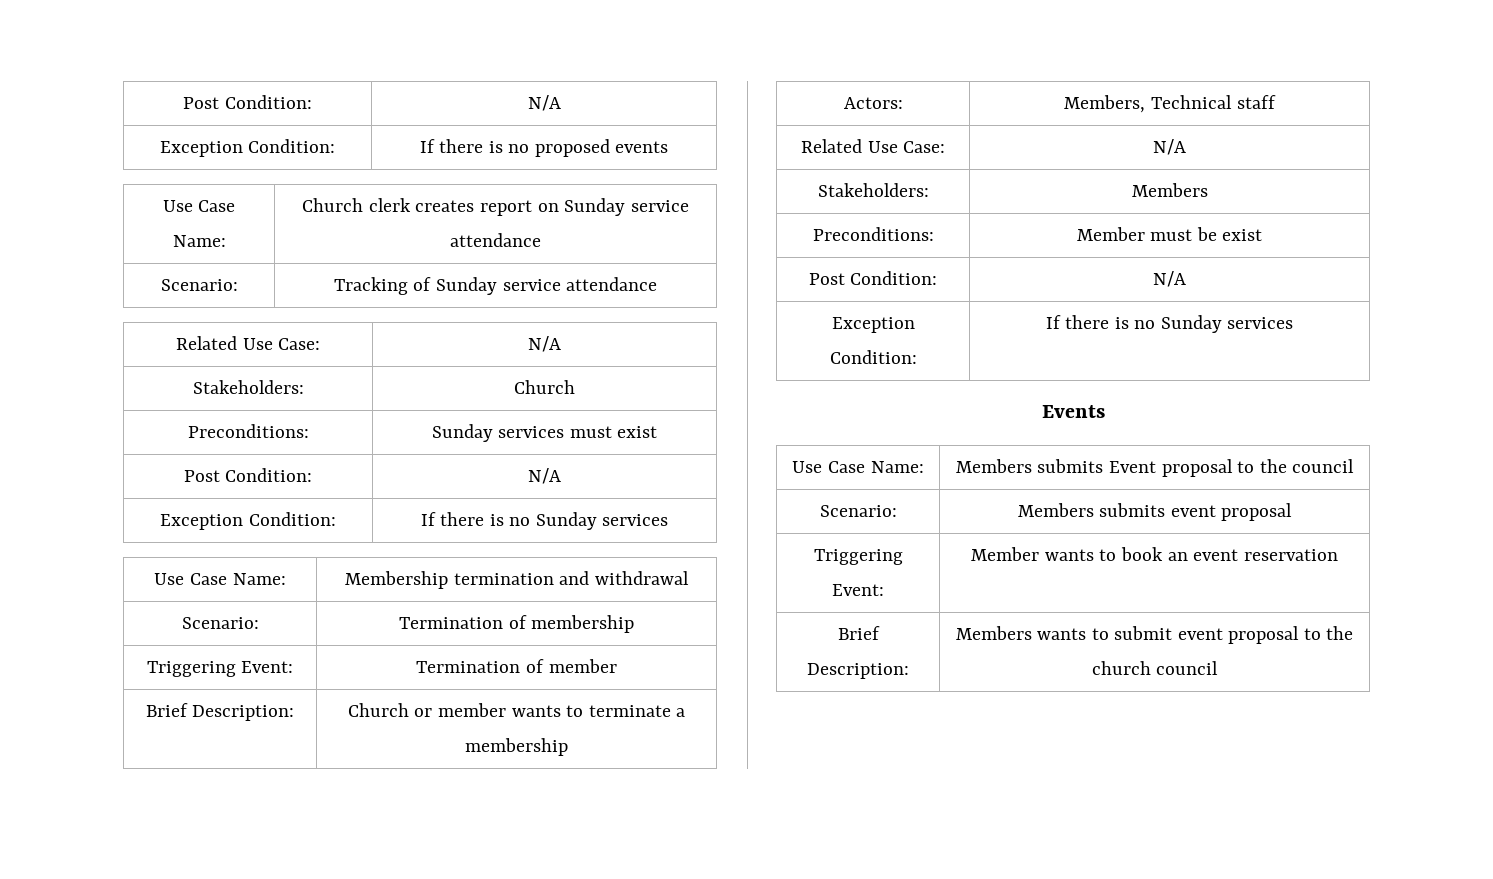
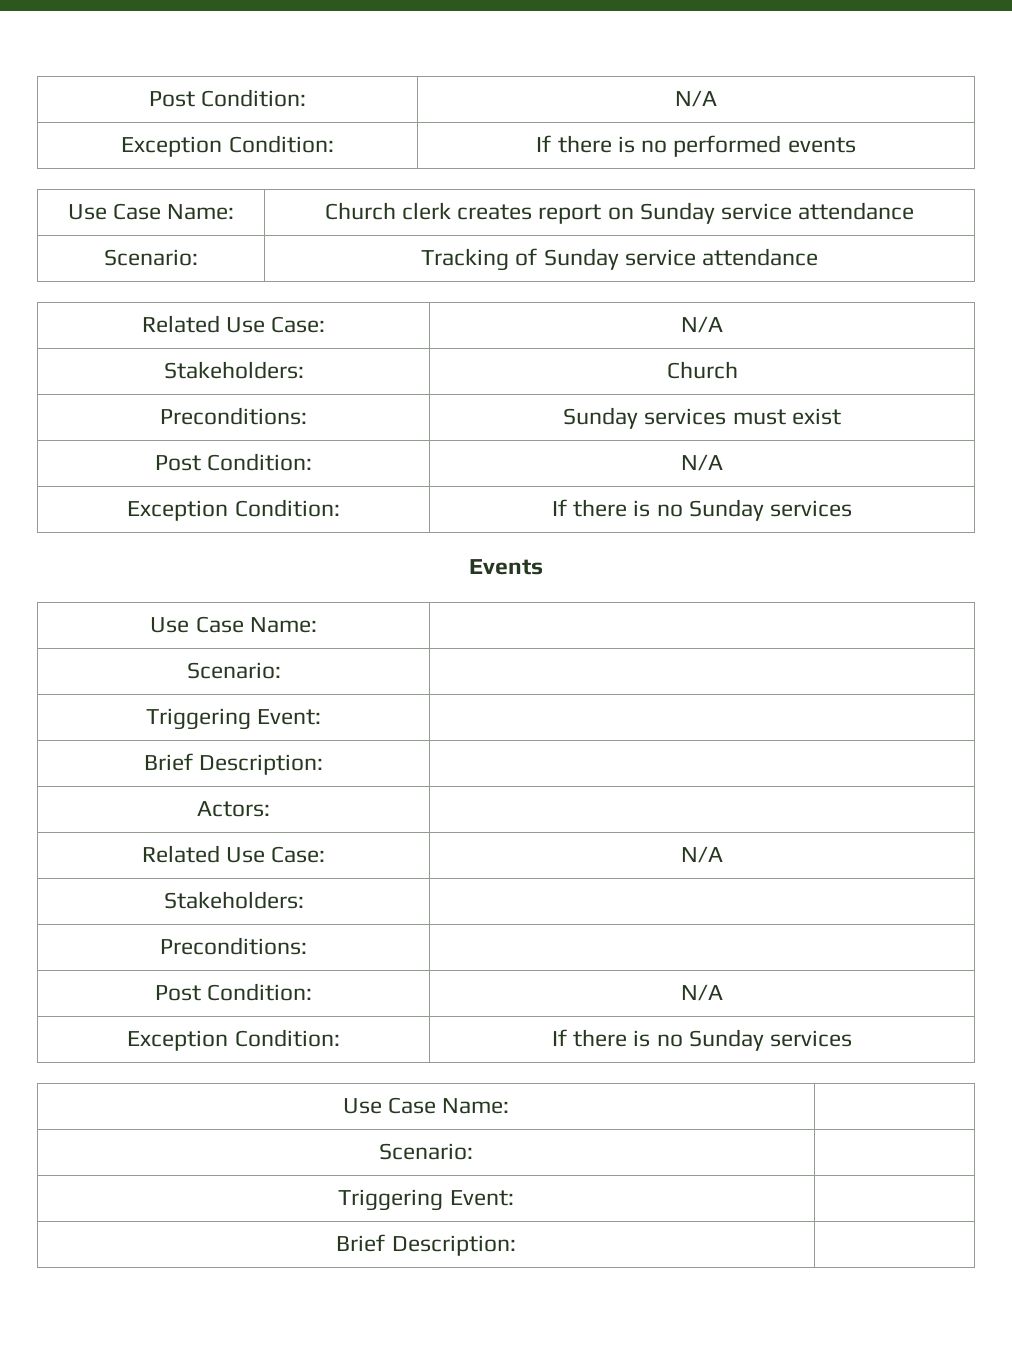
[183,95,312,109] [527,95,561,111] [159,139,336,157] [419,139,610,157] Post Condition: | N/A // Exception Condition: | If there is no proposed -> [148,89,307,107] [675,90,717,107] [121,135,334,157] [536,135,782,157] Post Condition: | N/A // Exception Condition: | If there is no performed
[154,573,286,585] [345,571,689,589] [181,617,259,629] [398,615,635,633] [146,661,294,677] [416,659,617,673] [145,703,295,721] [347,703,686,717] [465,738,568,756] [843,97,903,109] [1064,95,1276,113] [800,139,946,153] [1153,139,1186,155] [817,183,929,197] [1131,183,1208,197] [812,227,934,241] [1076,227,1263,241] // Use Case Name: | Membership termination and withdrawal // Scenario: | Termination of membership // Triggering Event: | Termination of member // Brief Description: | Church or member wants to terminate a membership // Actors: | Members, Technical staff // Related Use Case: | N/A // Stakeholders: | Members // Preconditions: | Member must be exist -> [469,559,543,575] [150,616,317,633] [186,662,281,679] [145,708,322,730] [143,753,324,775] [197,801,270,817] [141,845,326,863] [681,846,723,863] [163,891,304,909] [160,937,307,955] // Events // Use Case Name: | // Scenario: | // Triggering Event: | // Brief Description: | // Actors: | // Related Use Case: | N/A // Stakeholders: | // Preconditions: |
[1041,405,1105,418] [792,461,924,473] [955,459,1355,477] [819,505,897,517] [1017,503,1293,521] [813,549,903,565] [832,584,884,596] [971,547,1338,561] [837,626,880,640] [807,663,909,679] [955,626,1354,644] [1091,661,1219,675] // Events // Use Case Name: | Members submits Event proposal to the council // Scenario: | Members submits event proposal // Triggering Event: | Member wants to book an event reservation // Brief Description: | Members wants to submit event proposal to the church council -> [342,1097,510,1114] [379,1143,473,1160] [338,1189,514,1211] [336,1234,516,1256] // Use Case Name: | // Scenario: | // Triggering Event: | // Brief Description: |

